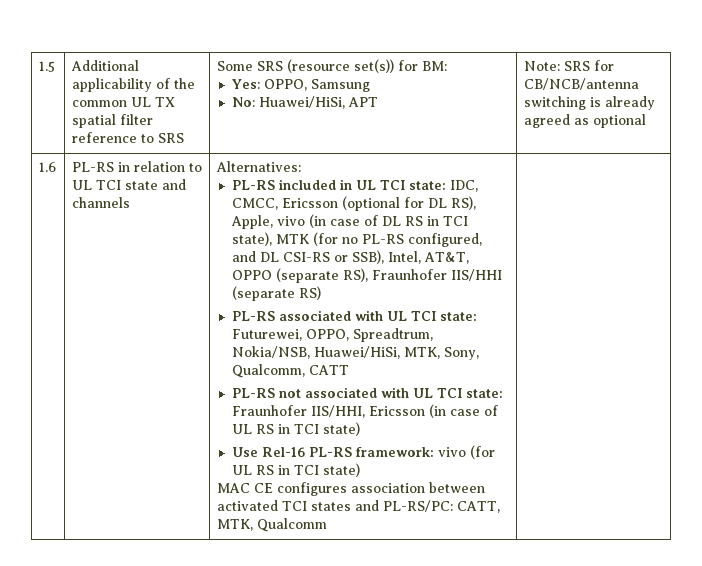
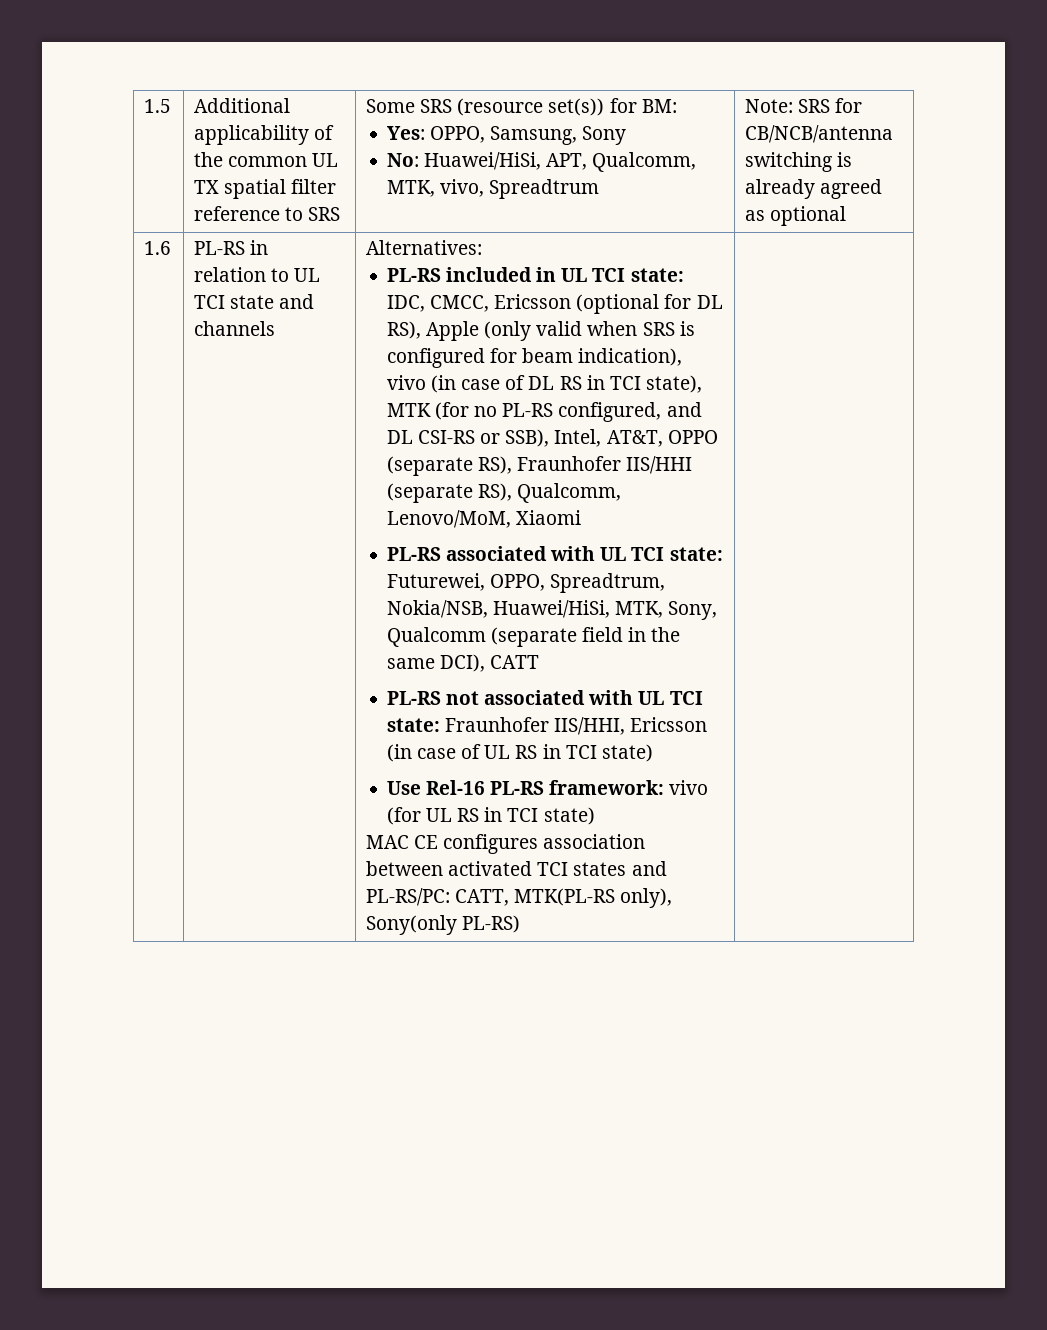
[311,79,371,92] Samsung -> [490,126,627,145] Samsung, Sony
[348,97,379,107] APT -> [546,152,697,172] [386,179,600,199] APT, Qualcomm, MTK, vivo, Spreadtrum
[231,215,274,229] Apple, -> [426,321,695,341] [386,348,683,368] Apple (only valid when SRS is configured for beam indication),
[299,286,322,300] RS) -> [478,483,622,503] [386,510,582,528] RS), Qualcomm, Lenovo/MoM, Xiaomi
[232,364,306,378] Qualcomm, -> [386,627,681,647] [386,654,486,672] Qualcomm (separate field in the same DCI),
[216,518,327,532] MTK, Qualcomm -> [514,888,673,908] [366,915,521,935] MTK(PL-RS only), Sony(only PL-RS)

